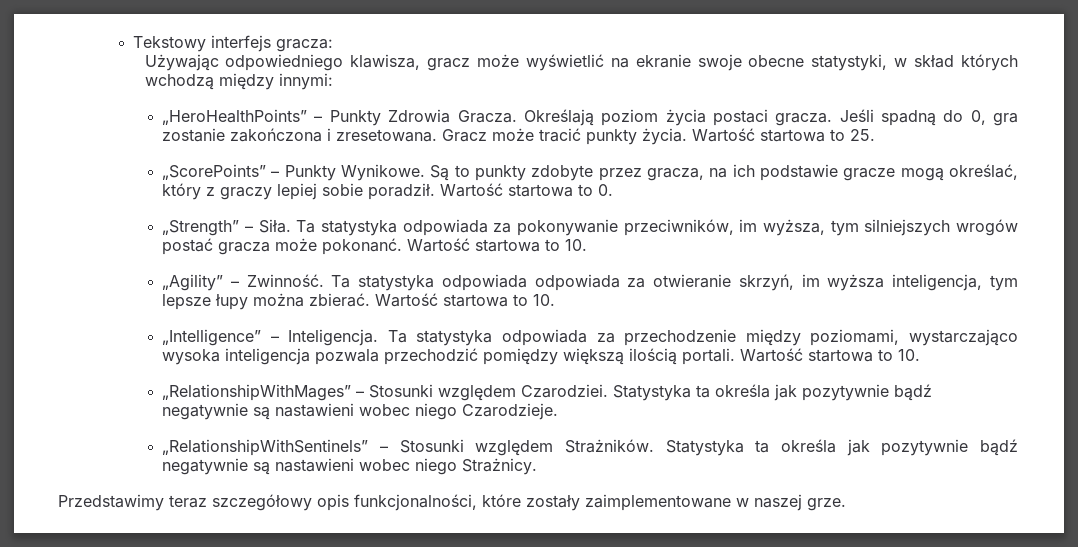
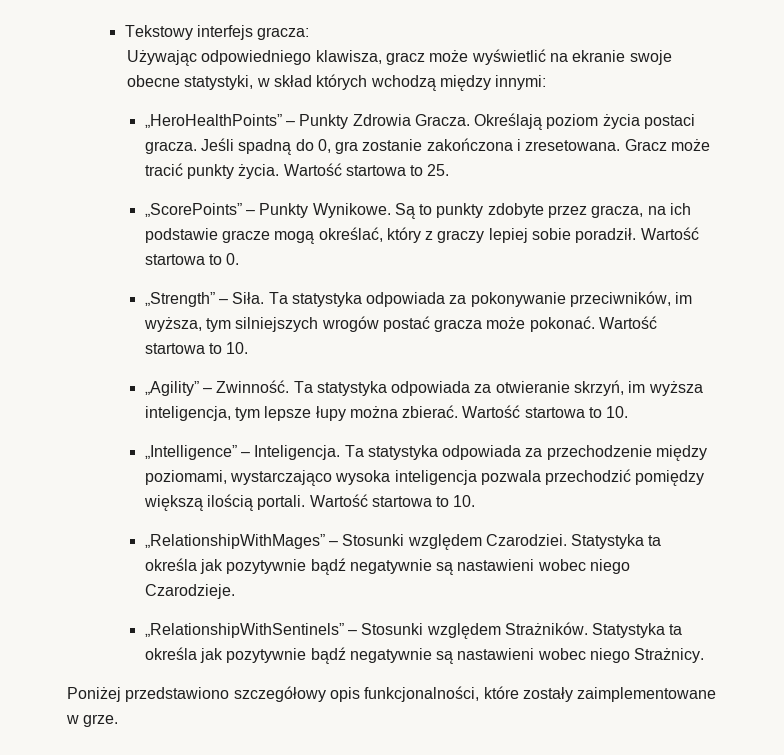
[322,238,403,255] pokonanć. -> [529,316,595,332] pokonać.
[534,274,620,291] odpowiada -> (471, 388) none
[58,494,207,511] Przedstawimy teraz -> [67,687,230,702] Poniżej przedstawiono
[754,494,802,511] naszej -> (79, 719) none

